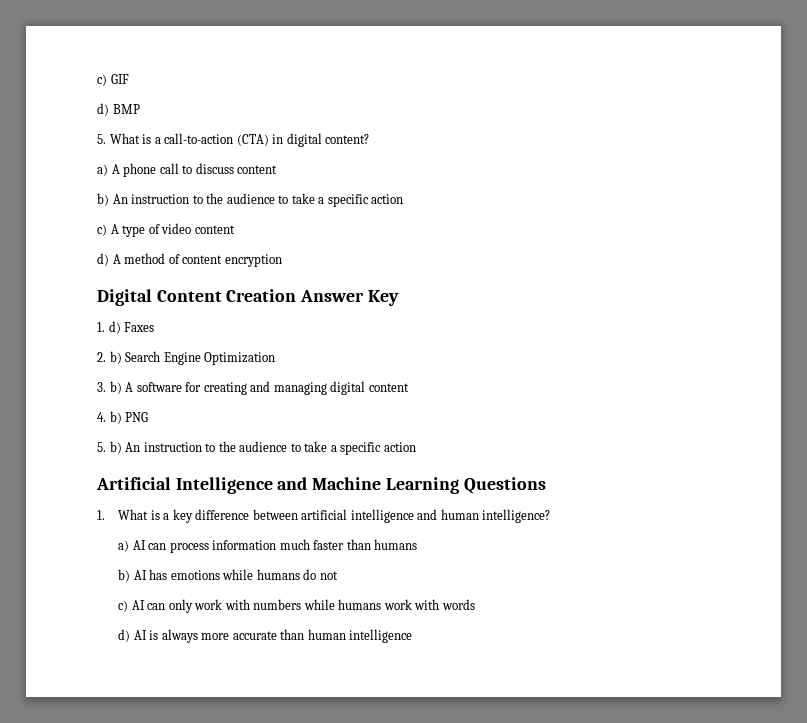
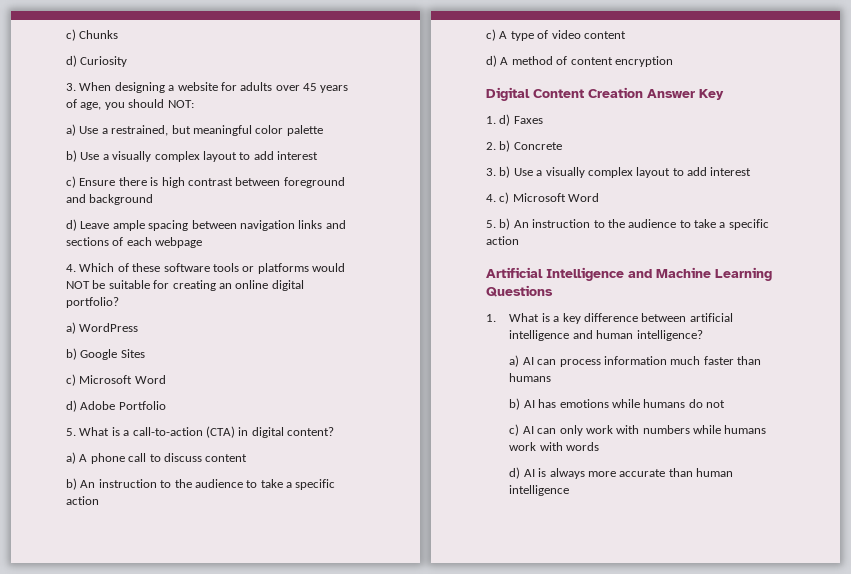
[97,74,129,86] [97,103,140,116] c) GIF // d) BMP -> [66,29,119,41] [66,55,128,67] [66,82,349,93] [66,99,194,110] [66,124,323,136] [66,150,318,162] [66,176,345,188] [66,194,154,205] [66,219,346,231] [66,237,203,248] [66,263,345,274] [66,280,304,291] [66,297,119,308] [66,322,139,334] [66,348,145,360] [66,374,166,386] [66,400,166,412] c) Chunks // d) Curiosity // 3. When designing a website for adults over 45 years of age, you should NOT: // a) Use a restrained, but meaningful color palette // b) Use a visually complex layout to add interest // c) Ensure there is high contrast between foreground and background // d) Leave ample spacing between navigation links and sections of each webpage // 4. Which of these software tools or platforms would NOT be suitable for creating an online digital portfolio? // a) WordPress // b) Google Sites // c) Microsoft Word // d) Adobe Portfolio
[125,351,276,365] Search Engine Optimization -> [513,142,562,150] Concrete
[125,381,409,395] [97,411,149,424] A software for creating and managing digital content // 4. b) PNG -> [513,167,752,178] [486,192,600,204] Use a visually complex layout to add interest // 4. c) Microsoft Word

